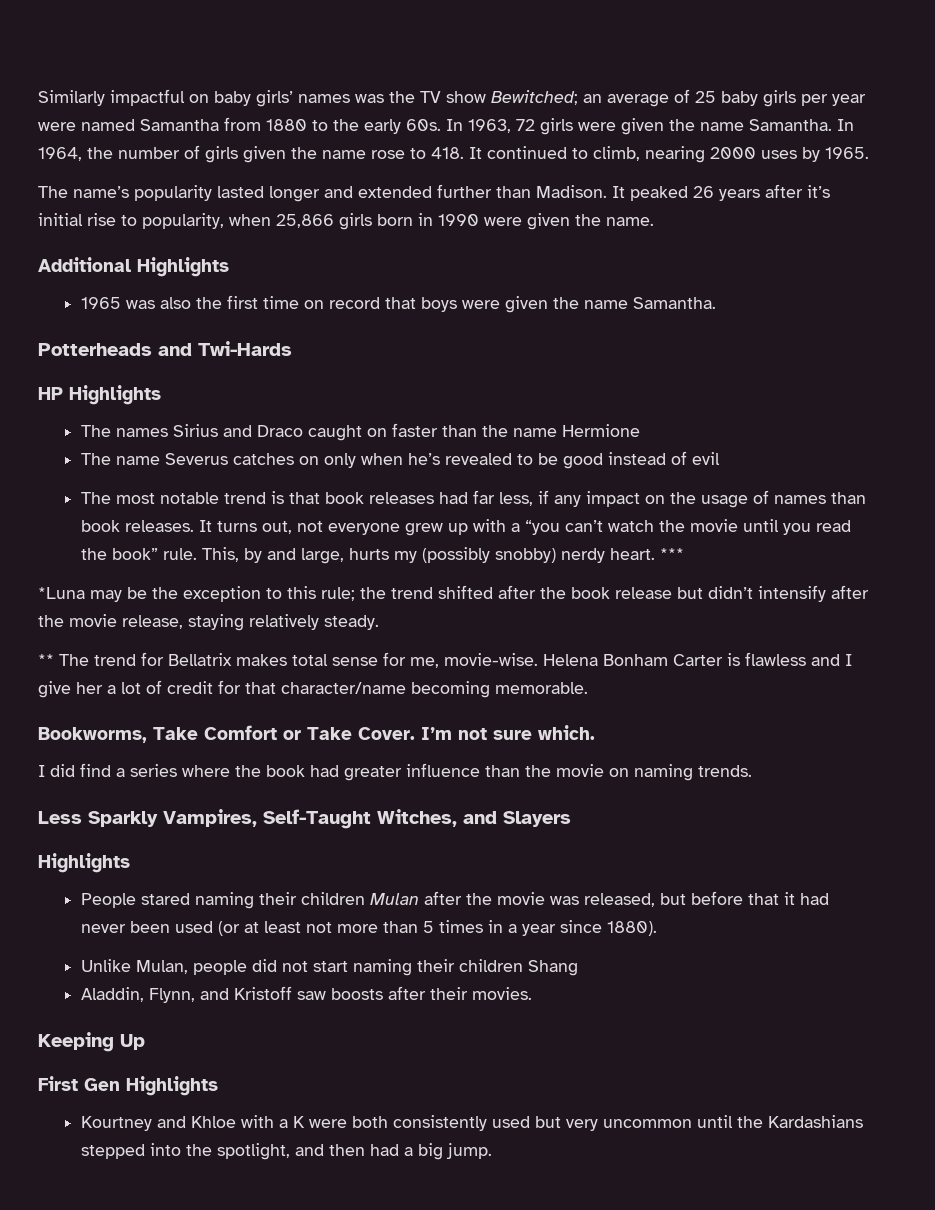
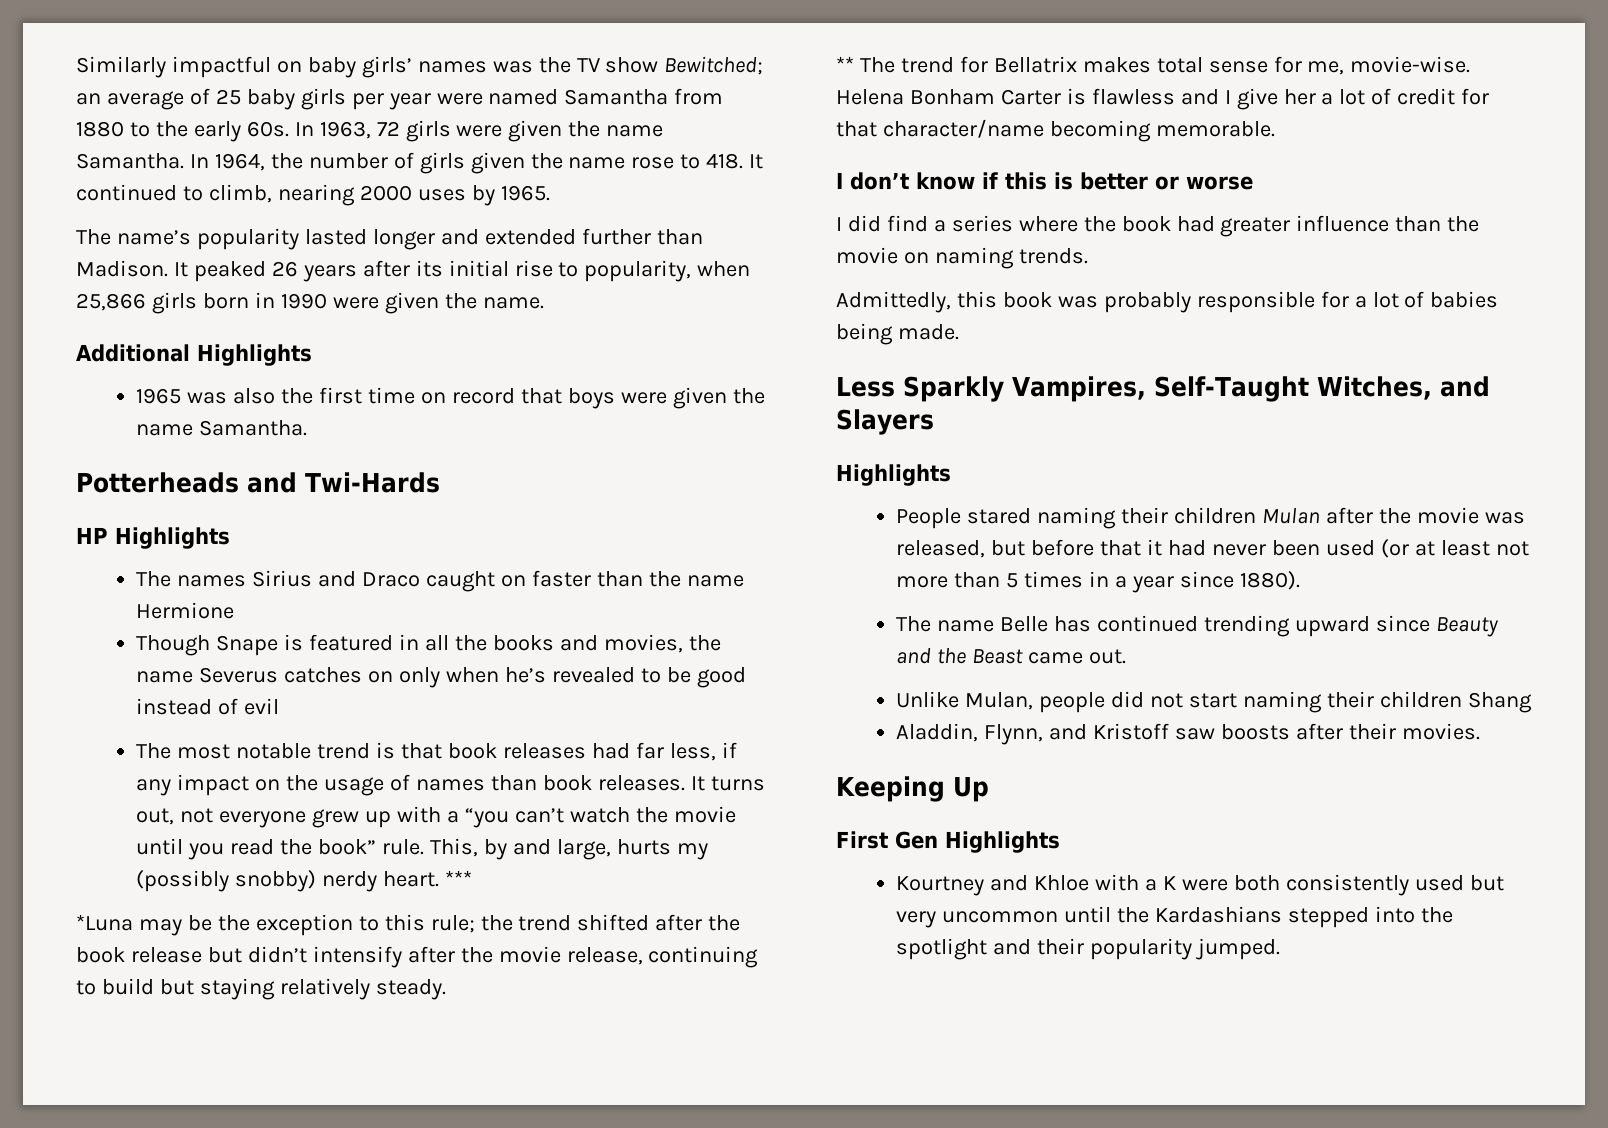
[807,185,830,198] it’s -> [415,260,443,277] its
[81,453,112,465] The -> [136,634,721,656] Though Snape is featured in all the books and movies, the
(183, 622) none -> [648,946,759,968] [76,978,194,995] continuing to build but
[38,725,595,743] Bookworms, Take Comfort or Take Cover. I’m not sure which. -> [836,172,1253,190] I don’t know if this is better or worse
(752, 771) none -> [836,291,1499,313] [836,323,959,345] // Admittedly, this book was probably responsible for a lot of babies being made.
(658, 928) none -> [896,615,1499,637] [896,648,1127,664] // The name Belle has continued trending upward since Beauty and the Beast came out.
[217,1143,493,1160] spotlight, and then had a big jump. -> [896,938,1281,960] spotlight and their popularity jumped.

